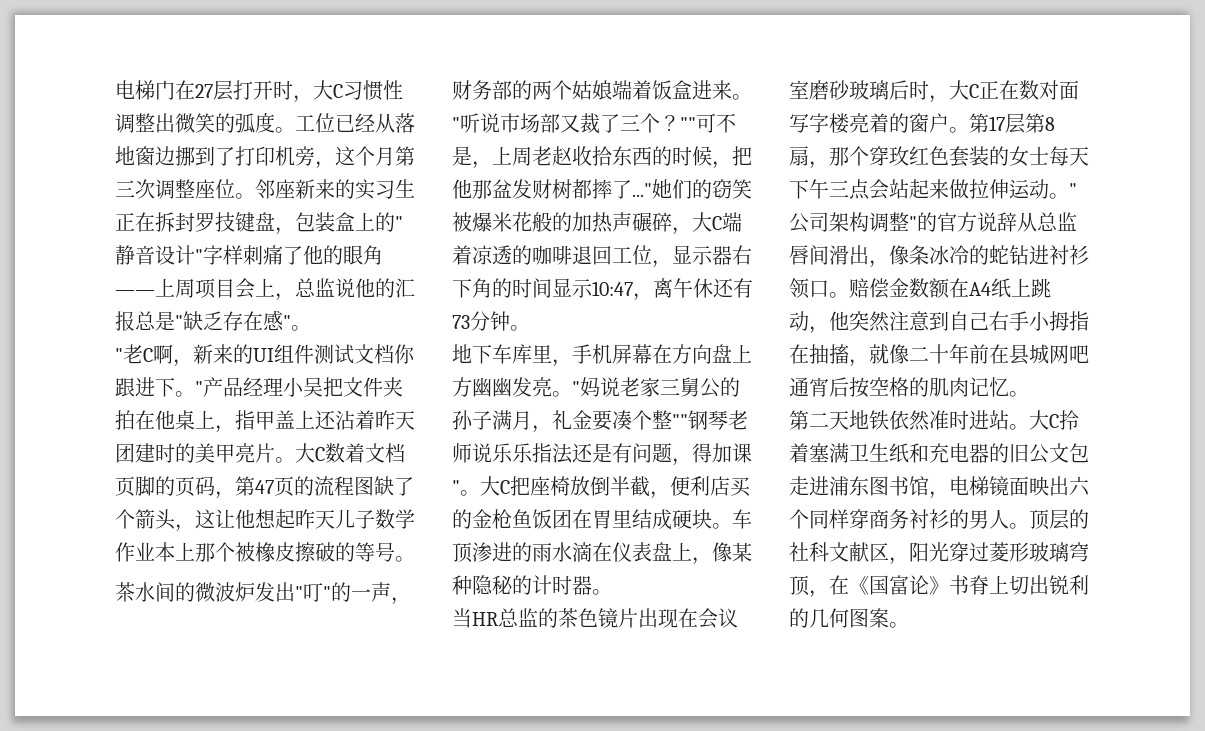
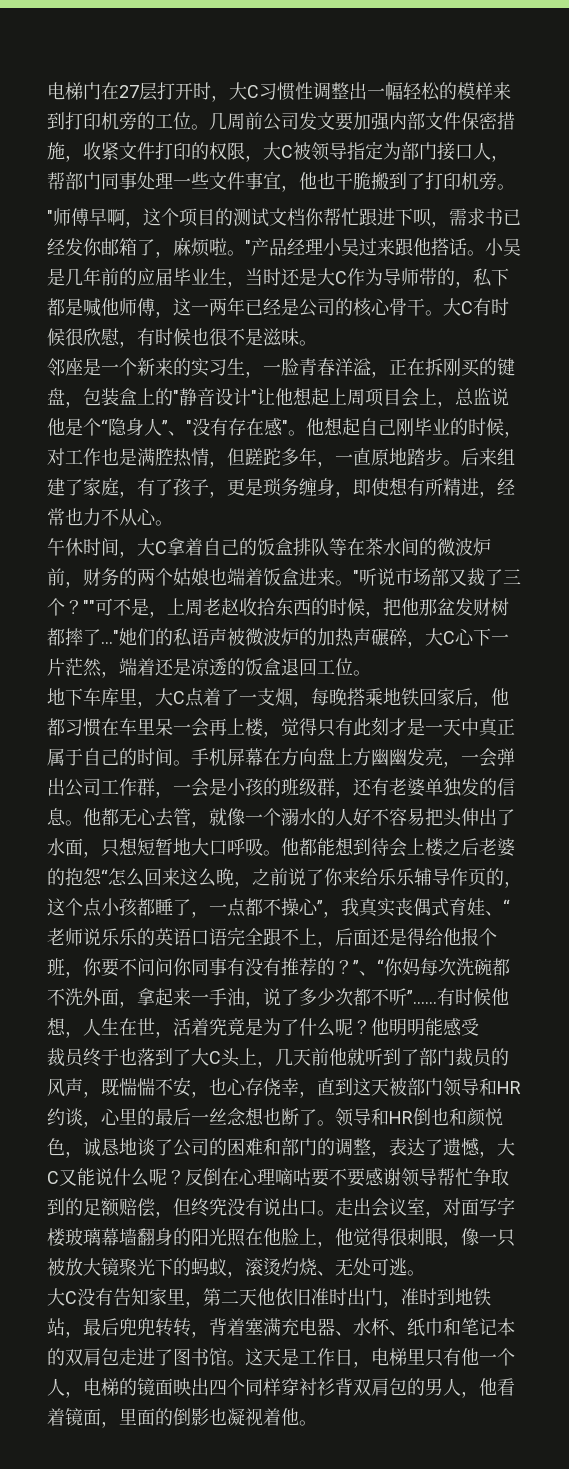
[175,112,415,134] [115,146,415,169] [115,179,415,200] [115,212,235,232] 微笑的弧度。工位已经从落地窗边挪到了打印机旁，这个月第三次调整座位。邻座新来的实习生正在拆封罗技 -> [367,82,511,101] [47,112,515,131] [47,141,509,162] [47,172,515,192] [47,208,521,228] [47,237,521,258] [47,267,509,288] [47,297,509,318] [47,328,317,348] [47,358,497,378] 一幅轻松的模样来到打印机旁的工位。几周前公司发文要加强内部文件保密措施，收紧文件打印的权限，大C被领导指定为部门接口人，帮部门同事处理一些文件事宜，他也干脆搬到了打印机旁。 // "师傅早啊，这个项目的测试文档你帮忙跟进下呗，需求书已经发你邮箱了，麻烦啦。"产品经理小吴过来跟他搭话。小吴是几年前的应届毕业生，当时还是大C作为导师带的，私下都是喊他师傅，这一两年已经是公司的核心骨干。大C有时候很欣慰，有时候也很不是滋味。 // 邻座是一个新来的实习生，一脸青春洋溢，正在拆刚买的
[203,245,383,265] [115,290,155,296] 字样刺痛了他的眼角—— -> [257,387,329,406] 让他想起
[375,278,415,298] [115,310,311,331] [115,344,415,367] [115,377,403,397] [115,410,415,433] [115,443,405,463] [115,476,414,499] [115,509,415,532] [115,542,415,562] [115,582,411,605] [452,80,512,100] 的汇报总是"缺乏存在感"。 // "老C啊，新来的UI组件测试文档你跟进下。"产品经理小吴把文件夹拍在他桌上，指甲盖上还沾着昨天团建时的美甲亮片。大C数着文档页脚的页码，第47页的流程图缺了个箭头，这让他想起昨天儿子数学作业本上那个被橡皮擦破的等号。 // 茶水间的微波炉发出"叮"的一声，财务部 -> [65,417,522,438] [47,447,515,468] [47,477,515,498] [47,508,173,526] [47,538,491,558] [47,568,119,588] 是个“隐身人”、"没有存在感"。他想起自己刚毕业的时候，对工作也是满腔热情，但蹉跎多年，一直原地踏步。后来组建了家庭，有了孩子，更是琐务缠身，即使想有所精进，经常也力不从心。 // 午休时间，大C拿着自己的饭盒排队等在茶水间的微波炉前，财务
(612, 90) none -> [209,568,227,586] 也
[712,179,752,199] [452,212,552,232] 窃笑被爆米花般 -> [173,628,299,647] 私语声被微波炉
[722,212,742,232] [452,245,752,268] [452,278,753,301] [452,311,530,331] [452,344,572,367] 端着凉透的咖啡退回工位，显示器右下角的时间显示10:47，离午休还有73分钟。 // 地下车库里， -> [455,628,509,646] [47,658,371,678] [47,688,509,708] [47,717,515,738] [47,748,191,766] 心下一片茫然，端着还是凉透的饭盒退回工位。 // 地下车库里，大C点着了一支烟，每晚搭乘地铁回家后，他都习惯在车里呆一会再上楼，觉得只有此刻才是一天中真正属于自己的时间。
[552,377,740,398] [452,410,748,433] [452,443,752,466] [452,476,751,499] [452,509,752,530] [452,542,752,565] [452,575,612,595] [452,608,738,629] [789,80,1079,103] [789,113,1055,134] [789,146,1089,169] [789,179,1077,200] [789,212,1077,233] [789,245,1089,268] [789,278,1051,299] [789,311,1089,334] [789,344,1089,367] [789,377,1029,398] [789,410,1079,431] [789,443,1089,464] [789,476,989,499] 。"妈说老家三舅公的孙子满月，礼金要凑个整""钢琴老师说乐乐指法还是有问题，得加课"。大C把座椅放倒半截，便利店买的金枪鱼饭团在胃里结成硬块。车顶渗进的雨水滴在仪表盘上，像某种隐秘的计时器。 // 当HR总监的茶色镜片出现在会议室磨砂玻璃后时，大C正在数对面写字楼亮着的窗户。第17层第8扇，那个穿玫红色套装的女士每天下午三点会站起来做拉伸运动。"公司架构调整"的官方说辞从总监唇间滑出，像条冰冷的蛇钻进衬衫领口。赔偿金数额在A4纸上跳动，他突然注意到自己右手小拇指在抽搐，就像二十年前在县城网吧通宵后按空格的肌肉记忆。 // 第二天地铁依然准时进站。大C拎着塞满卫生纸和充电器的旧公文包走进浦东图书馆，电梯 -> [443,748,515,768] [47,778,515,798] [47,808,515,828] [47,837,515,858] [47,868,522,888] [47,898,510,918] [47,927,497,948] [47,958,510,978] [47,988,509,1008] [47,1017,479,1038] [47,1048,509,1068] [47,1077,521,1098] [47,1107,503,1128] [47,1138,515,1158] [47,1168,509,1187] [47,1197,515,1218] [47,1228,515,1248] [47,1258,425,1278] [47,1288,491,1308] [47,1318,515,1338] [47,1348,515,1368] [47,1378,137,1398] ，一会弹出公司工作群，一会是小孩的班级群，还有老婆单独发的信息。他都无心去管，就像一个溺水的人好不容易把头伸出了水面，只想短暂地大口呼吸。他都能想到待会上楼之后老婆的抱怨“怎么回来这么晚，之前说了你来给乐乐辅导作页的，这个点小孩都睡了，一点都不操心”，我真实丧偶式育娃、“老师说乐乐的英语口语完全跟不上，后面还是得给他报个班，你要不问问你同事有没有推荐的？”、“你妈每次洗碗都不洗外面，拿起来一手油，说了多少次都不听”……有时候他想，人生在世，活着究竟是为了什么呢？他明明能感受 // 裁员终于也落到了大C头上，几天前他就听到了部门裁员的风声，既惴惴不安，也心存侥幸，直到这天被部门领导和HR约谈，心里的最后一丝念想也断了。领导和HR倒也和颜悦色，诚恳地谈了公司的困难和部门的调整，表达了遗憾，大C又能说什么呢？反倒在心理嘀咕要不要感谢领导帮忙争取到的足额赔偿，但终究没有说出口。走出会议室，对面写字楼玻璃幕墙翻身的阳光照在他脸上，他觉得很刺眼，像一只被放大镜聚光下的蚂蚁，滚烫灼烧、无处可逃。 // 大C没有告知家里，第二天他依旧准时出门，准时到地铁站，最后兜兜转转，背着塞满充电器、水杯、纸巾和笔记本的双肩包走进了图书馆。这天是工作日，电梯里只有他一个人，电梯的
[1069,476,1090,496] 六 -> [209,1379,227,1396] 四
[869,509,1089,530] [789,542,1089,565] [789,575,1089,598] [789,608,889,628] 商务衬衫的男人。顶层的社科文献区，阳光穿过菱形玻璃穹顶，在《国富论》书脊上切出锐利的几何图案 -> [299,1378,515,1398] [47,1408,299,1428] 衬衫背双肩包的男人，他看着镜面，里面的倒影也凝视着他

